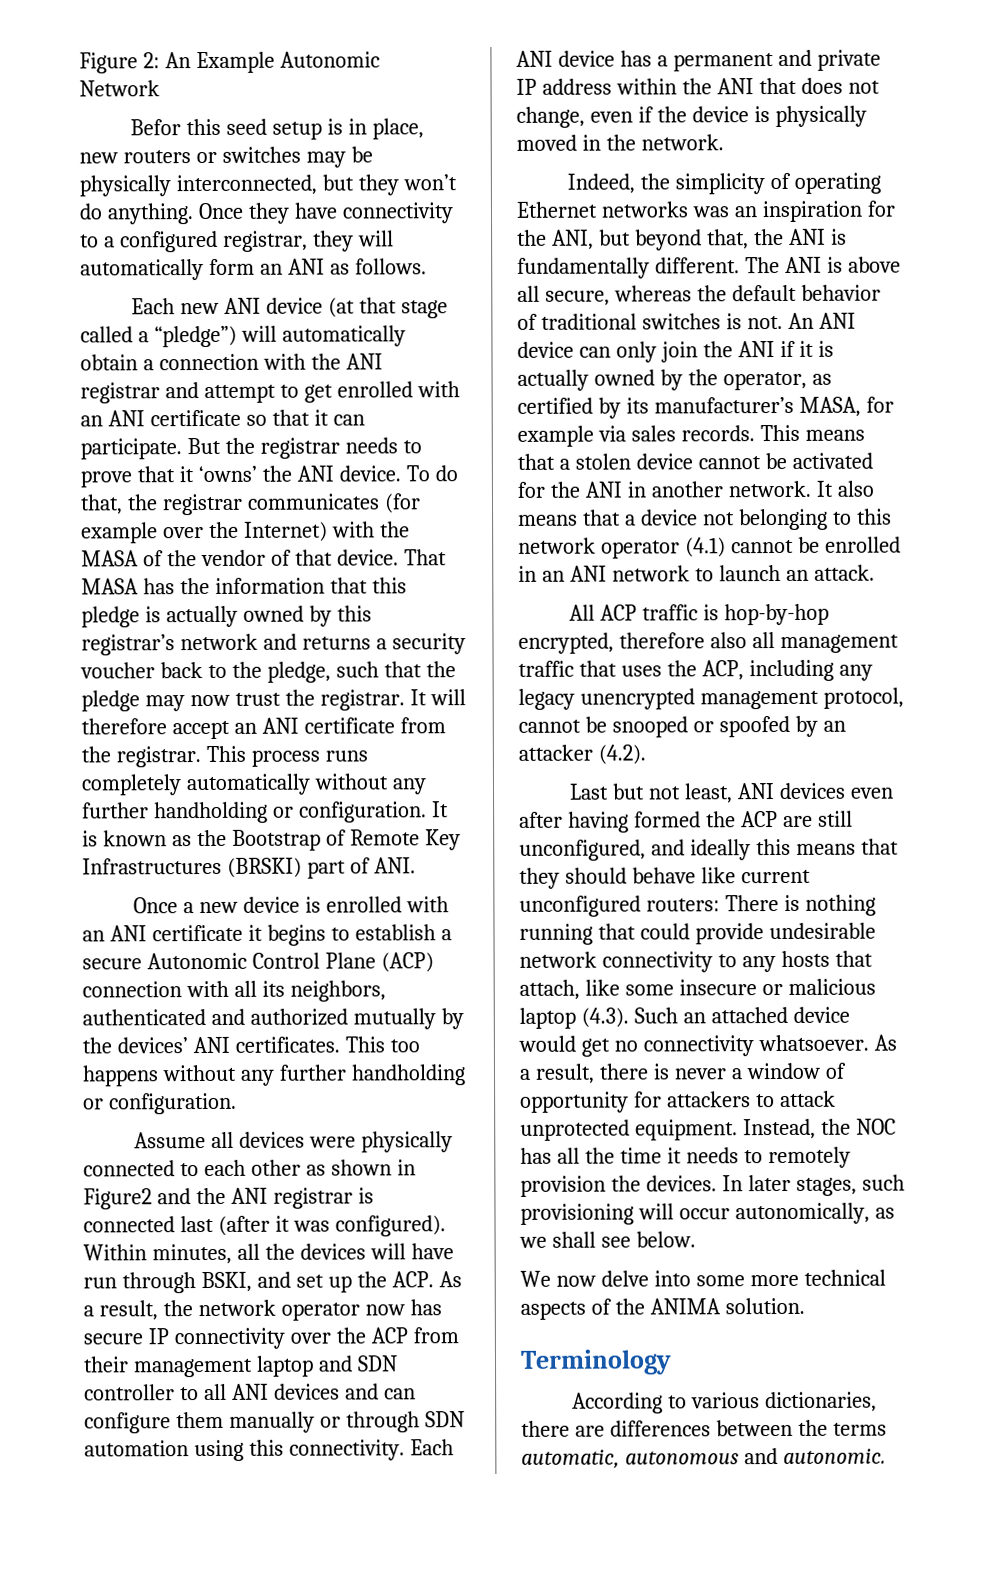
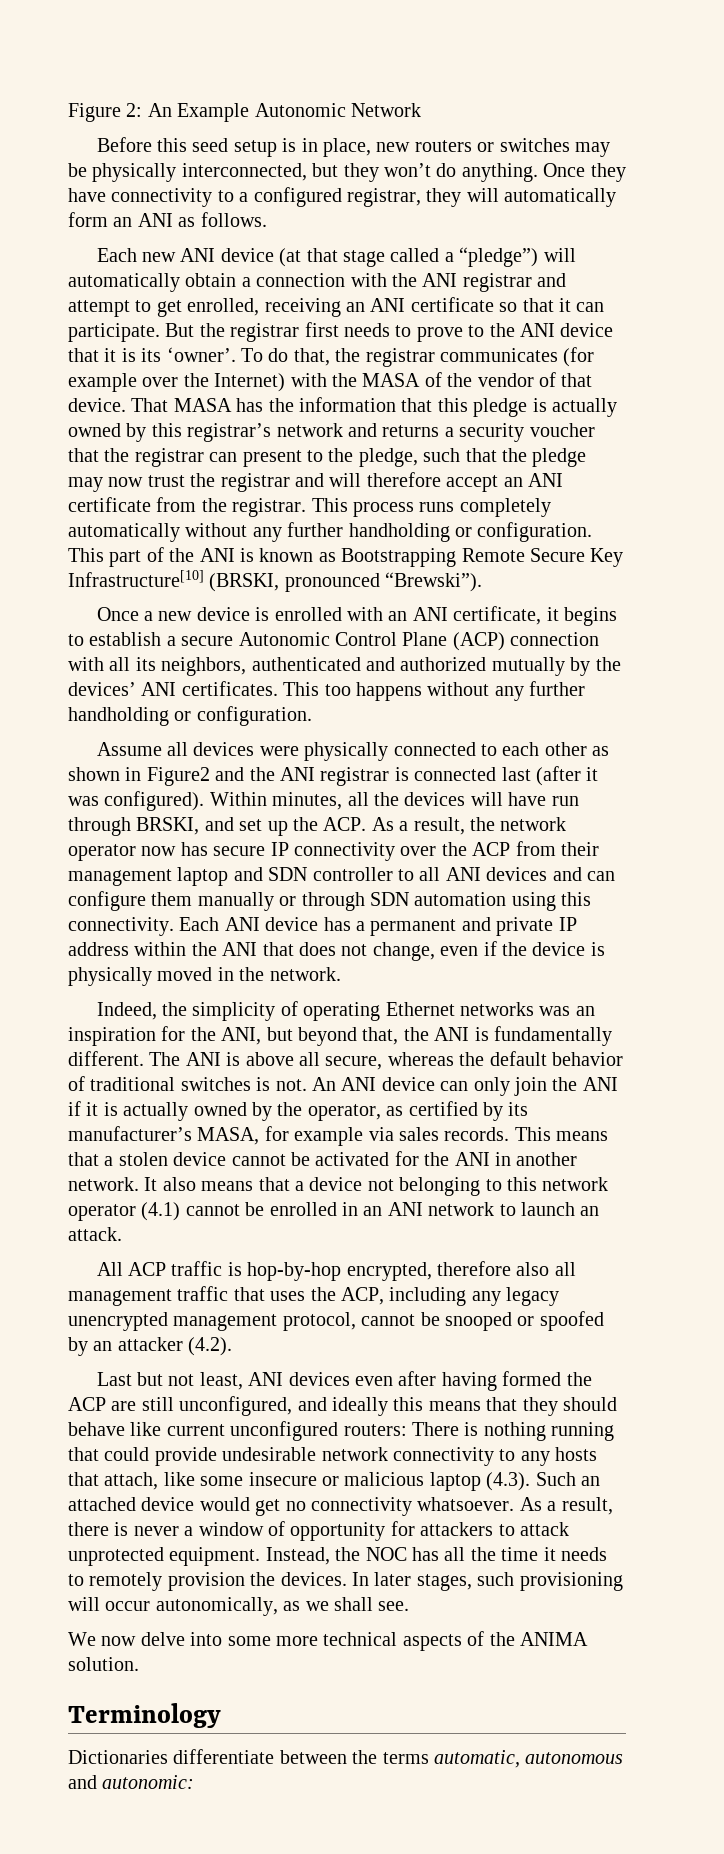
[129,119,181,136] Befor -> [96,137,152,152] Before
[336,381,460,398] enrolled with -> [187,298,341,317] enrolled, receiving
(340, 448) none -> [304,322,339,337] first
[136,465,401,483] that it ‘owns’ the ANI device. -> [468,323,614,337] [68,347,236,362] to the ANI device that it is its ‘owner’.
[159,662,203,679] back -> [68,448,302,467] that the registrar can present
[319,689,427,711] registrar. It -> [220,473,324,492] registrar and
[431,801,449,818] [82,829,461,851] [82,857,416,879] It is known as the Bootstrap of Remote Key Infrastructures (BRSKI) part of ANI. -> [68,547,624,567] [68,570,483,592] This part of the ANI is known as Bootstrapping Remote Secure Key Infrastructure[10] (BRSKI, pronounced “Brewski”).
[151,924,243,942] certificate -> [453,606,542,625] certificate,
[200,1271,252,1293] BSKI, -> [136,817,200,835] BRSKI,
[600,1231,696,1248] see below. -> [378,1601,410,1611] see.
[571,1391,877,1414] [521,1420,711,1437] According to various dictionaries, there are differences -> [68,1749,275,1764] Dictionaries differentiate
[782,1448,886,1464] autonomic. -> [102,1775,195,1789] autonomic:

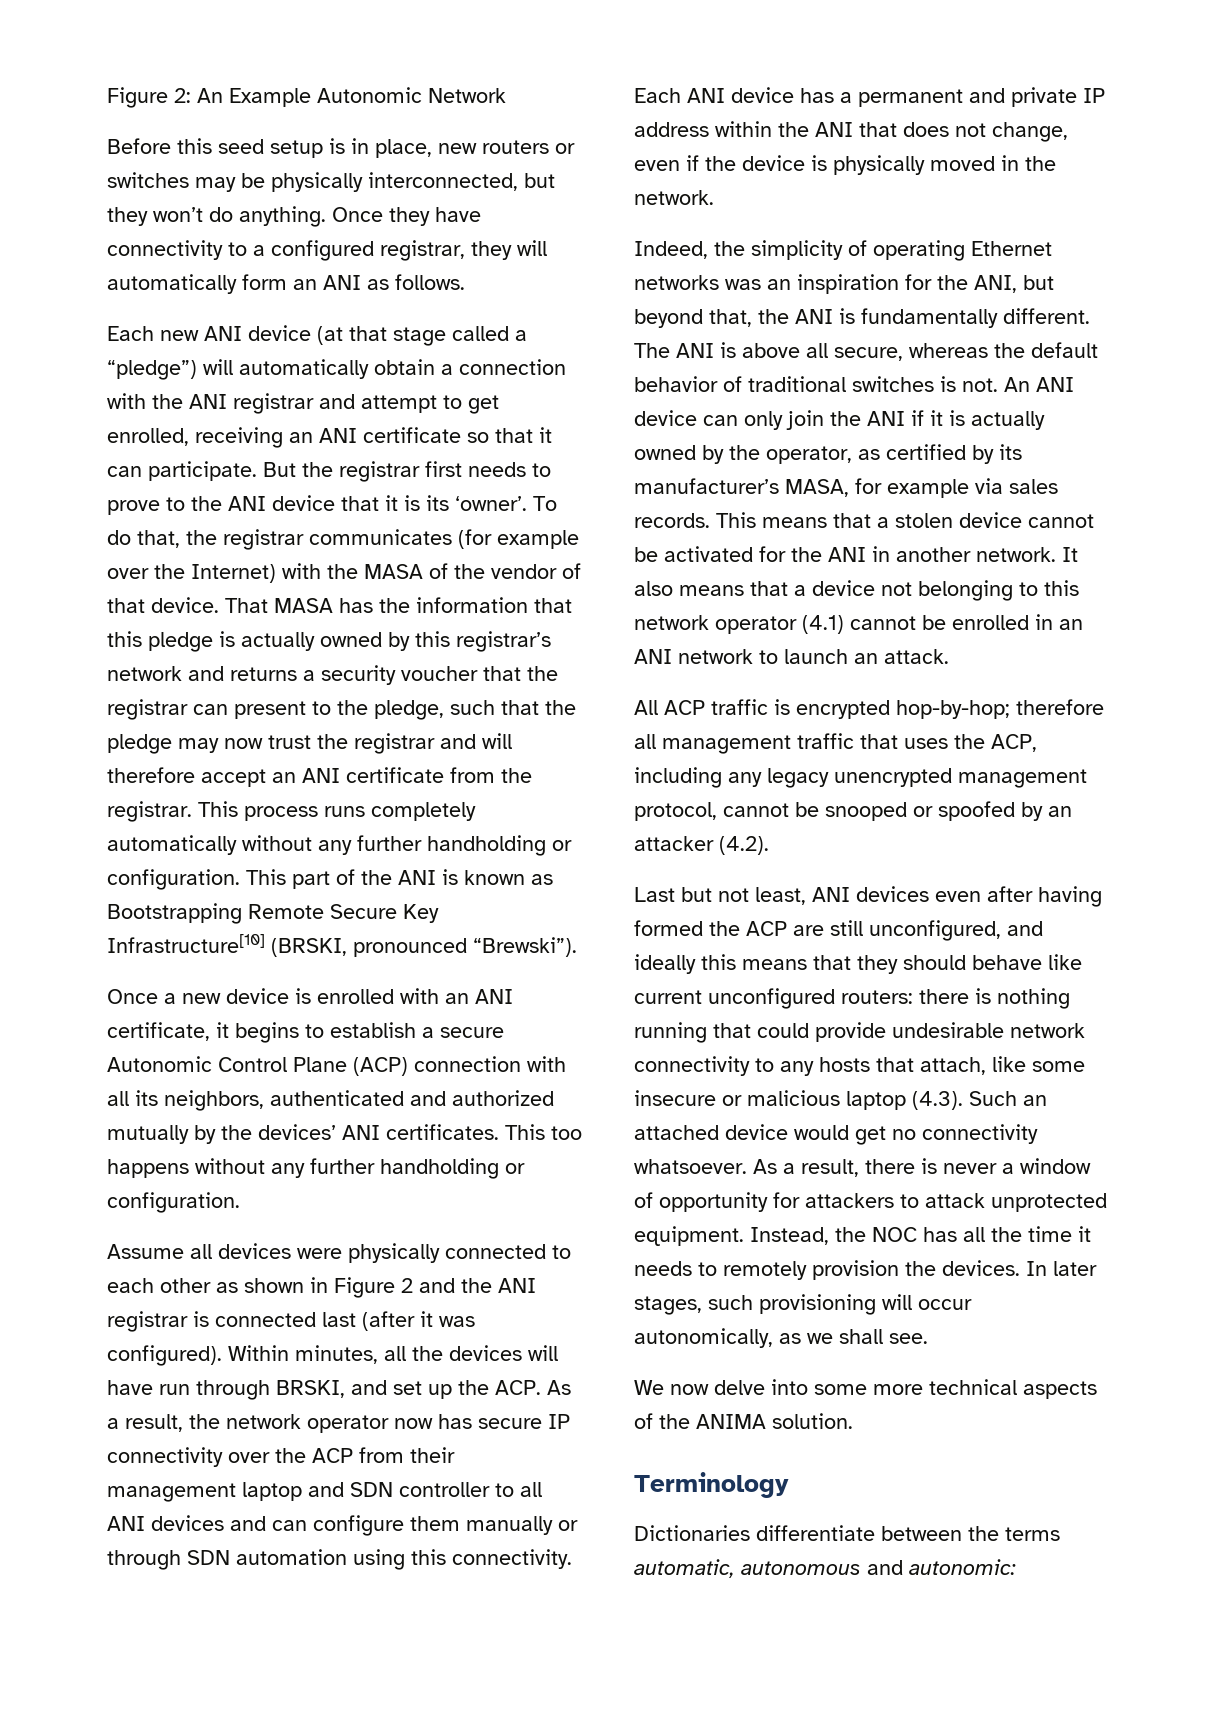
[146,767,210,786] Figure2 -> [334,1277,413,1298] Figure 2
[247,1261,550,1281] hop-by-hop encrypted, therefore also -> [796,699,1104,719] encrypted hop-by-hop; therefore
[412,1422,459,1436] There -> [919,989,969,1004] there

